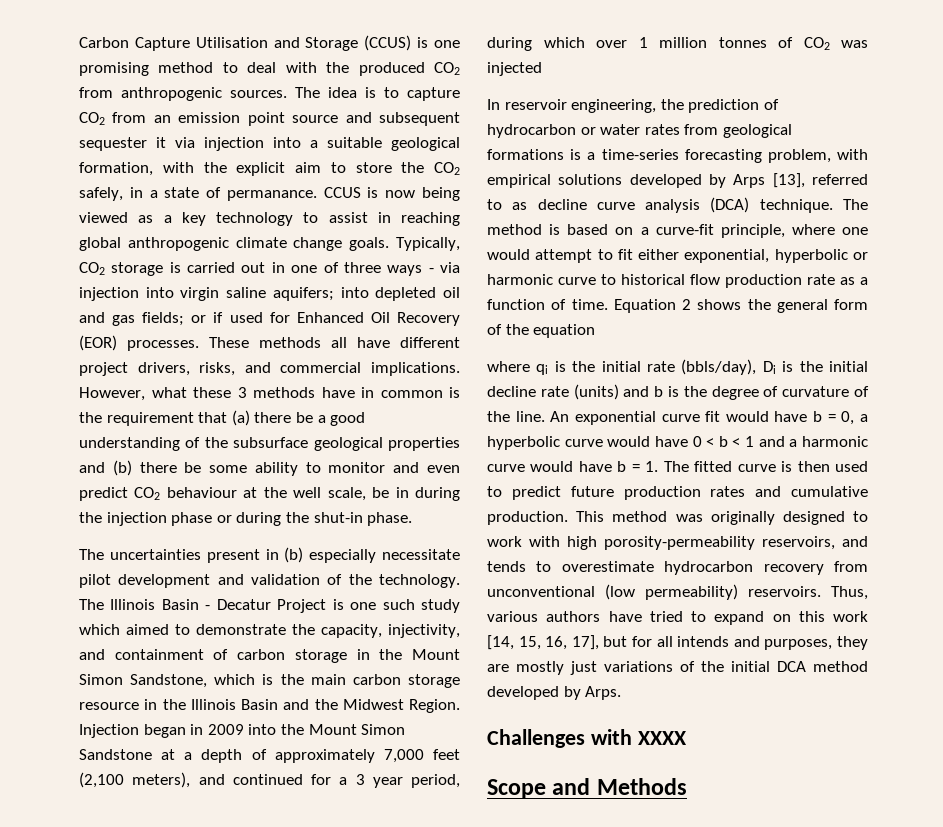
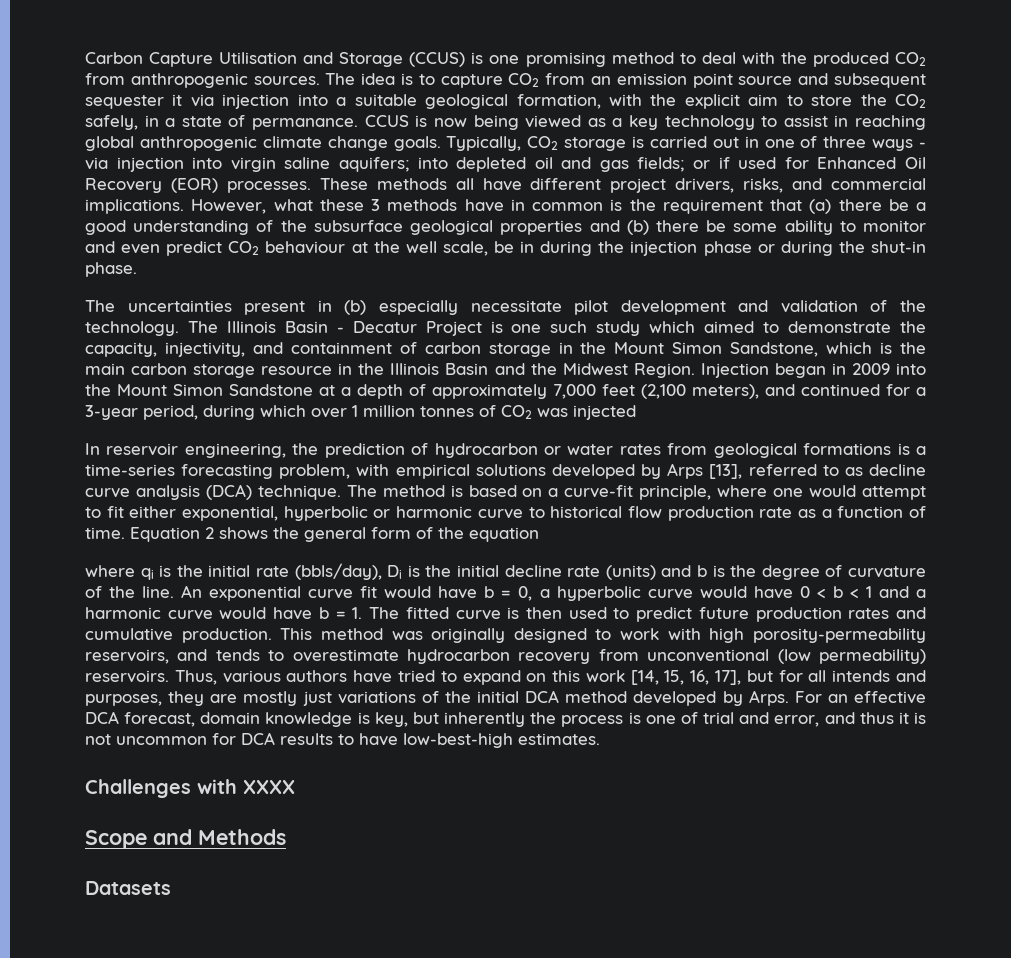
[355,774,403,788] 3 year -> [85,405,138,420] 3-year
(622, 693) none -> [794,691,926,704] [85,711,926,727] [85,732,600,748] For an effective DCA forecast, domain knowledge is key, but inherently the process is one of trial and error, and thus it is not uncommon for DCA results to have low-best-high estimates.
(687, 786) none -> [85,881,171,895] // Datasets

